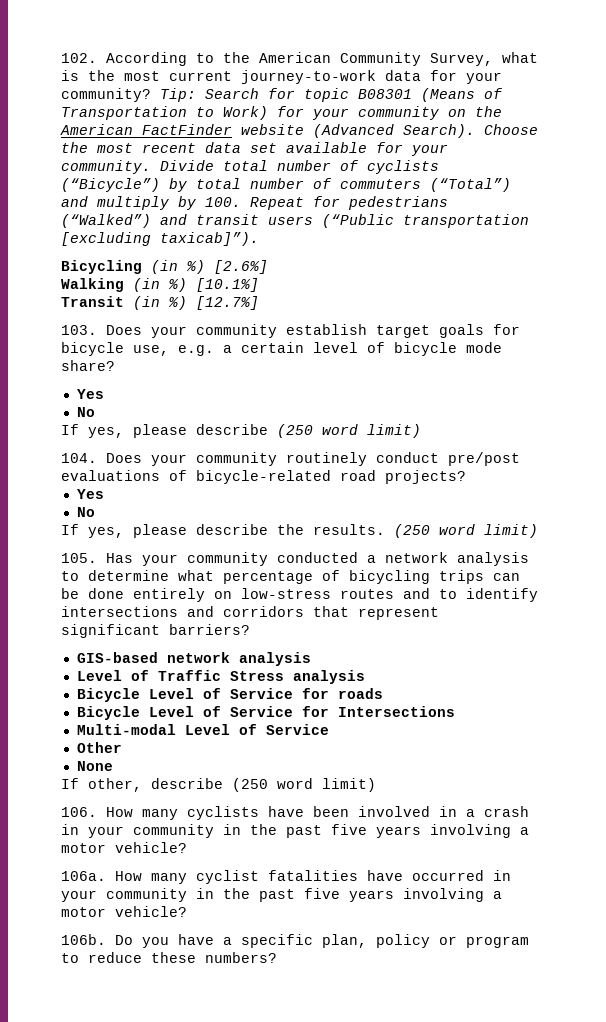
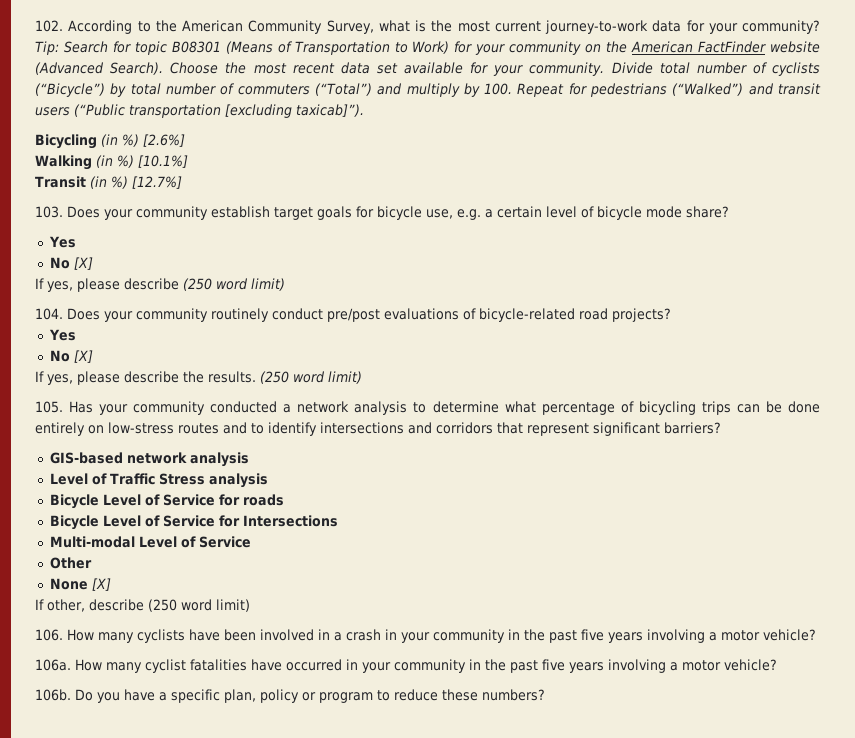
(95, 412) none -> [73,257,93,270] [X]
(95, 512) none -> [73,350,93,363] [X]
(113, 766) none -> [91,578,111,591] [X]

